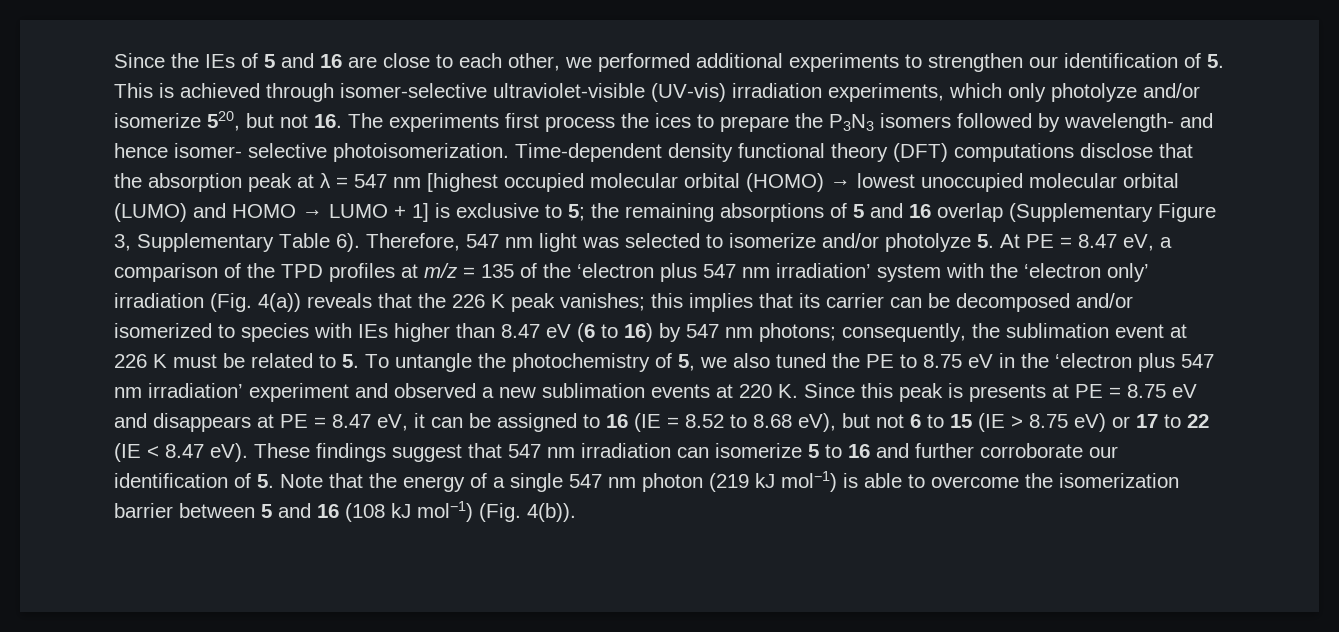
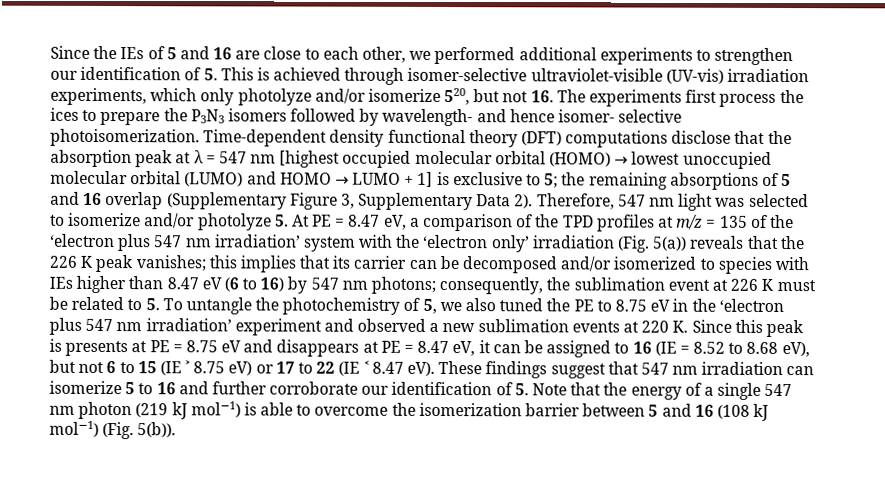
[279,233,360,252] Table 6). -> [476,194,534,209] Data 2).
[258,293,301,312] 4(a)) -> [652,236,688,251] 5(a))
[527,503,576,522] 4(b)). -> [137,422,177,438] 5(b)).

